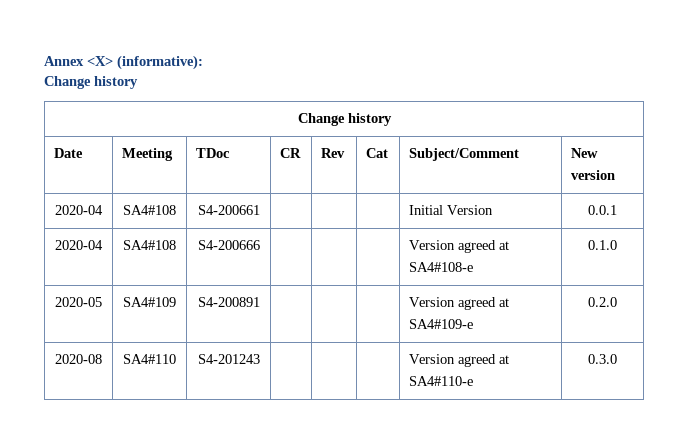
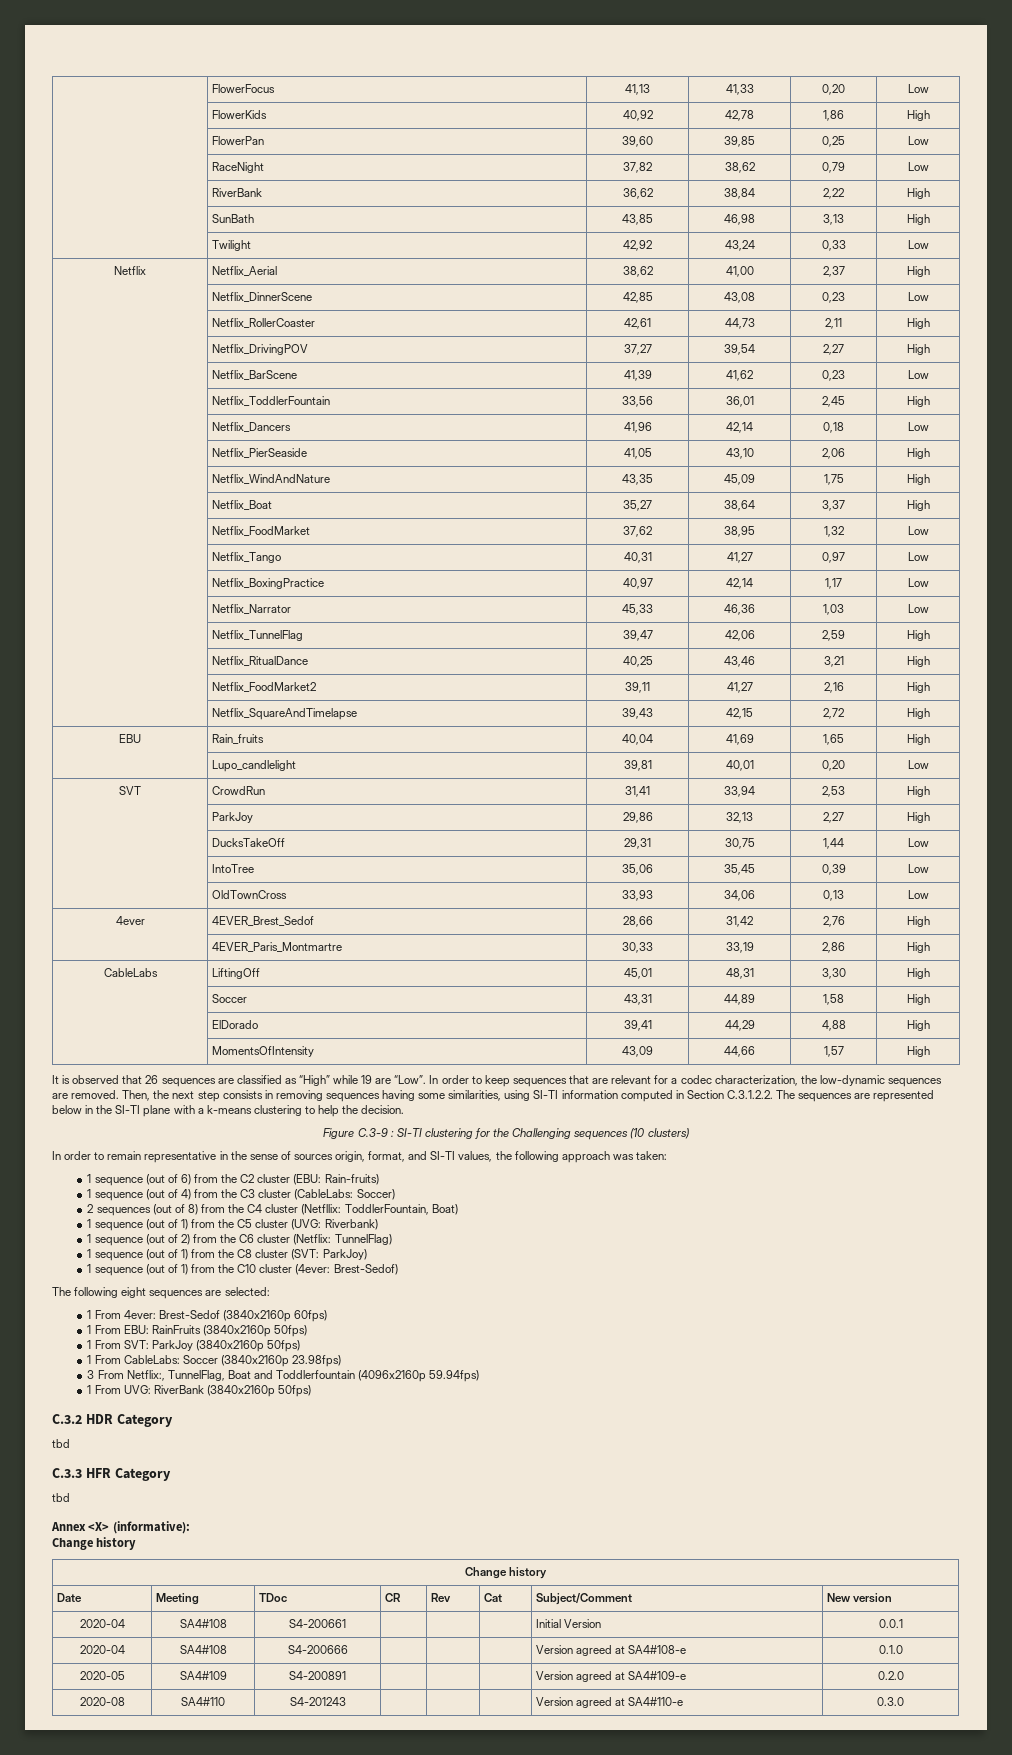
(44, 61) none -> [212,84,276,93] [625,84,650,95] [725,84,754,95] [822,84,845,95] [907,84,929,93] [212,110,268,119] [622,110,653,121] [725,110,754,121] [823,110,844,121] [906,110,930,121] [212,136,265,145] [622,136,653,147] [724,136,755,147] [822,136,845,147] [907,136,929,145] [212,162,265,173] [623,162,652,173] [724,162,755,173] [822,162,845,173] [907,162,929,171] [212,188,263,197] [622,188,653,199] [724,188,755,199] [823,188,844,199] [906,188,930,199] [212,214,255,223] [622,214,653,225] [724,214,755,225] [823,214,844,225] [906,214,930,225] [212,240,252,251] [623,240,652,251] [724,240,755,251] [821,240,846,251] [907,240,929,249] [114,266,146,275] [212,266,278,276] [622,266,653,277] [725,266,754,277] [822,266,845,277] [906,266,930,277] [212,292,313,302] [622,292,653,303] [724,292,755,303] [822,292,845,303] [907,292,929,301] [212,318,316,328] [624,318,651,329] [724,318,755,329] [825,318,842,329] [906,318,930,329] [212,344,309,355] [623,344,652,355] [724,344,755,355] [823,344,844,355] [906,344,930,355] [212,370,298,380] [623,370,652,381] [726,370,753,381] [822,370,845,381] [907,370,929,379] [212,396,331,406] [622,396,653,407] [725,396,754,407] [822,396,845,407] [906,396,930,407] [212,422,292,432] [623,422,652,433] [726,422,753,433] [823,422,844,433] [907,422,929,431] [212,448,308,458] [623,448,652,459] [725,448,754,459] [822,448,845,459] [906,448,930,459] [212,474,331,484] [622,474,653,485] [724,474,755,485] [823,474,844,485] [906,474,930,485] [212,500,273,510] [623,500,652,511] [724,500,755,511] [822,500,845,511] [906,500,930,511] [212,526,311,536] [623,526,652,537] [724,526,755,537] [823,526,844,537] [907,526,929,535] [212,552,282,563] [623,552,652,563] [726,552,753,563] [822,552,845,563] [907,552,929,561] [212,578,325,589] [622,578,653,589] [726,578,753,589] [825,578,842,589] [907,578,929,587] [212,604,292,614] [622,604,653,615] [724,604,755,615] [823,604,844,615] [907,604,929,613] [212,630,304,641] [622,630,653,641] [724,630,755,641] [822,630,845,641] [906,630,930,641] [212,656,309,666] [622,656,653,667] [724,656,755,667] [823,656,844,667] [906,656,930,667] [212,682,317,692] [625,682,650,693] [726,682,753,693] [823,682,844,693] [906,682,930,693] [212,708,358,720] [622,708,653,719] [726,708,753,719] [823,708,844,719] [906,708,930,719] [119,734,141,743] [212,734,265,744] [622,734,653,745] [725,734,754,745] [823,734,844,745] [906,734,930,745] [212,760,297,772] [623,760,652,771] [725,760,754,771] [822,760,845,771] [907,760,929,769] [119,786,141,795] [212,786,266,795] [625,786,650,797] [724,786,755,797] [822,786,845,797] [906,786,930,797] [212,812,254,823] [622,812,653,823] [726,812,753,823] [823,812,844,823] [906,812,930,823] [212,838,286,847] [624,838,651,849] [724,838,755,849] [823,838,844,849] [907,838,929,847] [212,864,255,873] [622,864,653,875] [724,864,755,875] [821,864,846,875] [907,864,929,873] [212,890,288,899] [622,890,653,901] [724,890,755,901] [823,890,844,901] [907,890,929,899] [115,916,145,925] [212,916,315,926] [622,916,653,927] [726,916,753,927] [822,916,845,927] [906,916,930,927] [212,942,343,952] [622,942,653,953] [725,942,754,953] [822,942,845,953] [906,942,930,953] [103,968,158,977] [212,968,261,979] [623,968,652,979] [725,968,754,979] [821,968,846,979] [906,968,930,979] [212,994,248,1003] [623,994,652,1005] [724,994,755,1005] [823,994,844,1005] [906,994,930,1005] [212,1020,259,1029] [623,1020,652,1031] [724,1020,755,1031] [821,1020,846,1031] [906,1020,930,1031] [212,1046,315,1057] [622,1046,653,1057] [724,1046,755,1057] [823,1046,844,1057] [906,1046,930,1057] [52,1075,942,1087] [52,1090,935,1102] [52,1105,405,1117] [323,1128,689,1140] [52,1151,667,1163] [87,1174,379,1186] [87,1189,395,1201] [87,1204,458,1216] [87,1219,378,1231] [87,1234,392,1246] [87,1249,367,1261] [87,1264,398,1276] [52,1287,270,1299] [87,1310,328,1322] [87,1325,308,1337] [87,1340,301,1352] [87,1355,342,1367] [87,1370,480,1382] [87,1385,312,1397] [52,1414,173,1427] [52,1439,70,1448] [52,1468,171,1481] [52,1493,70,1502] | FlowerFocus | 41,13 | 41,33 | 0,20 | Low // | FlowerKids | 40,92 | 42,78 | 1,86 | High // | FlowerPan | 39,60 | 39,85 | 0,25 | Low // | RaceNight | 37,82 | 38,62 | 0,79 | Low // | RiverBank | 36,62 | 38,84 | 2,22 | High // | SunBath | 43,85 | 46,98 | 3,13 | High // | Twilight | 42,92 | 43,24 | 0,33 | Low // Netflix | Netflix_Aerial | 38,62 | 41,00 | 2,37 | High // | Netflix_DinnerScene | 42,85 | 43,08 | 0,23 | Low // | Netflix_RollerCoaster | 42,61 | 44,73 | 2,11 | High // | Netflix_DrivingPOV | 37,27 | 39,54 | 2,27 | High // | Netflix_BarScene | 41,39 | 41,62 | 0,23 | Low // | Netflix_ToddlerFountain | 33,56 | 36,01 | 2,45 | High // | Netflix_Dancers | 41,96 | 42,14 | 0,18 | Low // | Netflix_PierSeaside | 41,05 | 43,10 | 2,06 | High // | Netflix_WindAndNature | 43,35 | 45,09 | 1,75 | High // | Netflix_Boat | 35,27 | 38,64 | 3,37 | High // | Netflix_FoodMarket | 37,62 | 38,95 | 1,32 | Low // | Netflix_Tango | 40,31 | 41,27 | 0,97 | Low // | Netflix_BoxingPractice | 40,97 | 42,14 | 1,17 | Low // | Netflix_Narrator | 45,33 | 46,36 | 1,03 | Low // | Netflix_TunnelFlag | 39,47 | 42,06 | 2,59 | High // | Netflix_RitualDance | 40,25 | 43,46 | 3,21 | High // | Netflix_FoodMarket2 | 39,11 | 41,27 | 2,16 | High // | Netflix_SquareAndTimelapse | 39,43 | 42,15 | 2,72 | High // EBU | Rain_fruits | 40,04 | 41,69 | 1,65 | High // | Lupo_candlelight | 39,81 | 40,01 | 0,20 | Low // SVT | CrowdRun | 31,41 | 33,94 | 2,53 | High // | ParkJoy | 29,86 | 32,13 | 2,27 | High // | DucksTakeOff | 29,31 | 30,75 | 1,44 | Low // | IntoTree | 35,06 | 35,45 | 0,39 | Low // | OldTownCross | 33,93 | 34,06 | 0,13 | Low // 4ever | 4EVER_Brest_Sedof | 28,66 | 31,42 | 2,76 | High // | 4EVER_Paris_Montmartre | 30,33 | 33,19 | 2,86 | High // CableLabs | LiftingOff | 45,01 | 48,31 | 3,30 | High // | Soccer | 43,31 | 44,89 | 1,58 | High // | ElDorado | 39,41 | 44,29 | 4,88 | High // | MomentsOfIntensity | 43,09 | 44,66 | 1,57 | High // It is observed that 26 sequences are classified as “High” while 19 are “Low”. In order to keep sequences that are relevant for a codec characterization, the low-dynamic sequences are removed. Then, the next step consists in removing sequences having some similarities, using SI-TI information computed in Section C.3.1.2.2. The sequences are represented below in the SI-TI plane with a k-means clustering to help the decision. // Figure C.3-9 : SI-TI clustering for the Challenging sequences (10 clusters) // In order to remain representative in the sense of sources origin, format, and SI-TI values, the following approach was taken: // 1 sequence (out of 6) from the C2 cluster (EBU: Rain-fruits) // 1 sequence (out of 4) from the C3 cluster (CableLabs: Soccer) // 2 sequences (out of 8) from the C4 cluster (Netfllix: ToddlerFountain, Boat) // 1 sequence (out of 1) from the C5 cluster (UVG: Riverbank) // 1 sequence (out of 2) from the C6 cluster (Netflix: TunnelFlag) // 1 sequence (out of 1) from the C8 cluster (SVT: ParkJoy) // 1 sequence (out of 1) from the C10 cluster (4ever: Brest-Sedof) // The following eight sequences are selected: // 1 From 4ever: Brest-Sedof (3840x2160p 60fps) // 1 From EBU: RainFruits (3840x2160p 50fps) // 1 From SVT: ParkJoy (3840x2160p 50fps) // 1 From CableLabs: Soccer (3840x2160p 23.98fps) // 3 From Netflix:, TunnelFlag, Boat and Toddlerfountain (4096x2160p 59.94fps) // 1 From UVG: RiverBank (3840x2160p 50fps) // C.3.2 HDR Category // tbd // C.3.3 HFR Category // tbd //

